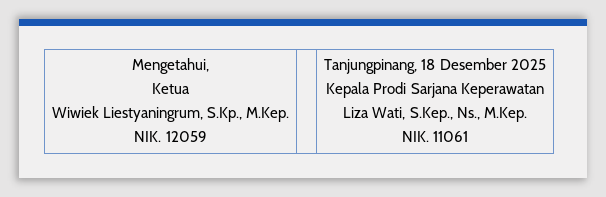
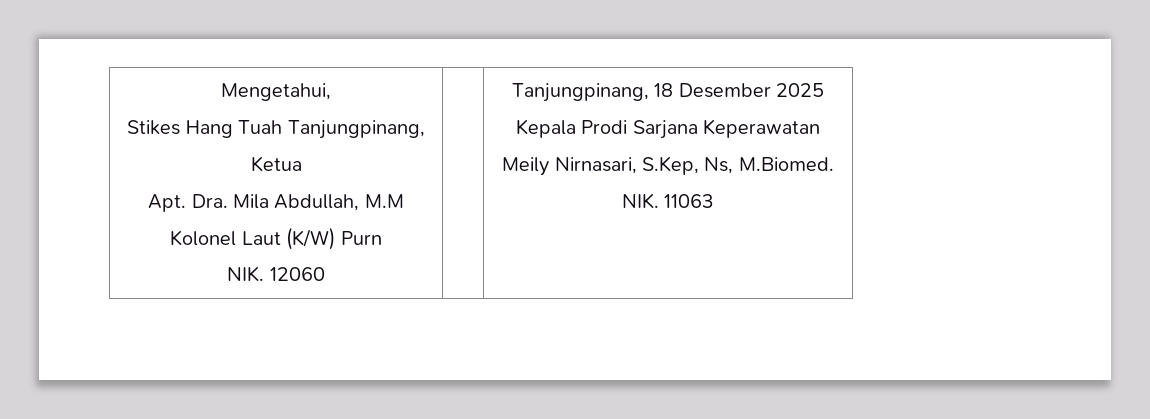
[152,83,190,94] [51,106,290,122] [134,131,207,142] Ketua // Wiwiek Liestyaningrum, S.Kp., M.Kep. // NIK. 12059 -> [127,120,425,139] [250,156,302,172] [148,194,404,212] [170,227,382,250] [227,266,325,282] Stikes Hang Tuah Tanjungpinang, // Ketua // Apt. Dra. Mila Abdullah, M.M // Kolonel Laut (K/W) Purn // NIK. 12060
[343,107,527,122] [401,131,469,142] Liza Wati, S.Kep., Ns., M.Kep. // NIK. 11061 -> [502,156,834,176] [621,193,715,209] Meily Nirnasari, S.Kep, Ns, M.Biomed. // NIK. 11063

